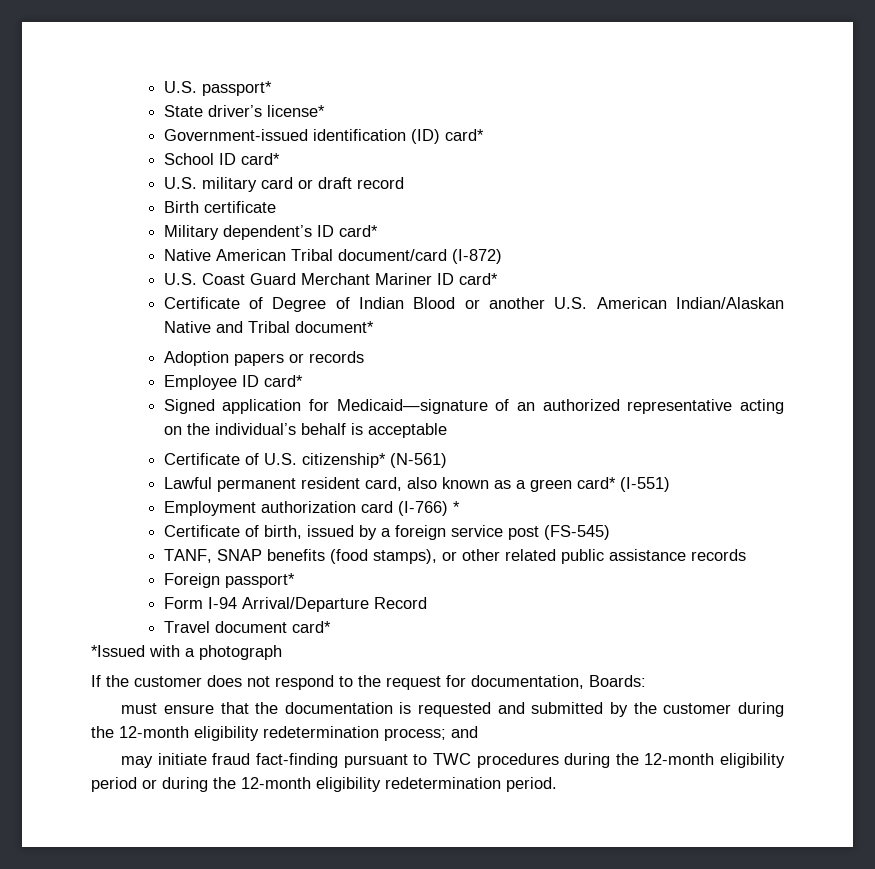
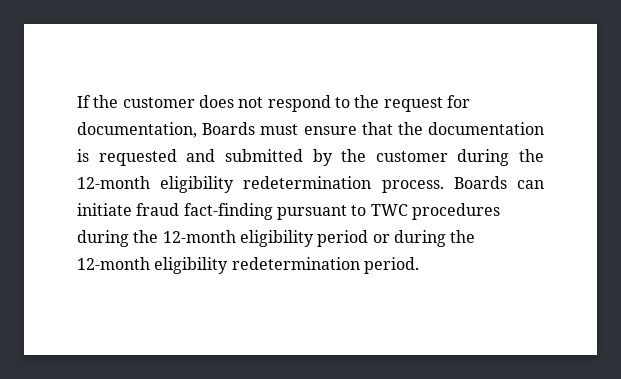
[163,81,272,96] [163,105,325,117] [163,129,484,144] [163,153,280,165] [163,177,404,192] [163,201,276,213] [163,225,378,240] [163,249,502,264] [163,273,498,285] [163,297,785,312] [163,321,374,333] [163,351,364,366] [163,375,303,390] [163,399,784,414] [163,423,447,438] [163,453,447,468] [163,477,670,492] [163,501,460,516] [163,525,610,540] [163,549,746,564] [163,573,295,588] [163,597,427,612] [163,621,331,633] [91,645,282,660] U.S. passport* // State driver’s license* // Government-issued identification (ID) card* // School ID card* // U.S. military card or draft record // Birth certificate // Military dependent’s ID card* // Native American Tribal document/card (I-872) // U.S. Coast Guard Merchant Mariner ID card* // Certificate of Degree of Indian Blood or another U.S. American Indian/Alaskan Native and Tribal document* // Adoption papers or records // Employee ID card* // Signed application for Medicaid—signature of an authorized representative acting on the individual’s behalf is acceptable // Certificate of U.S. citizenship* (N-561) // Lawful permanent resident card, also known as a green card* (I-551) // Employment authorization card (I-766) * // Certificate of birth, issued by a foreign service post (FS-545) // TANF, SNAP benefits (food stamps), or other related public assistance records // Foreign passport* // Form I-94 Arrival/Departure Record // Travel document card* // *Issued with a photograph // -> (77, 101) none
[589,675,646,687] Boards: // -> [202,122,256,135] Boards
[384,726,478,741] [121,756,154,768] process; and // may -> [381,176,544,193] process. Boards can

